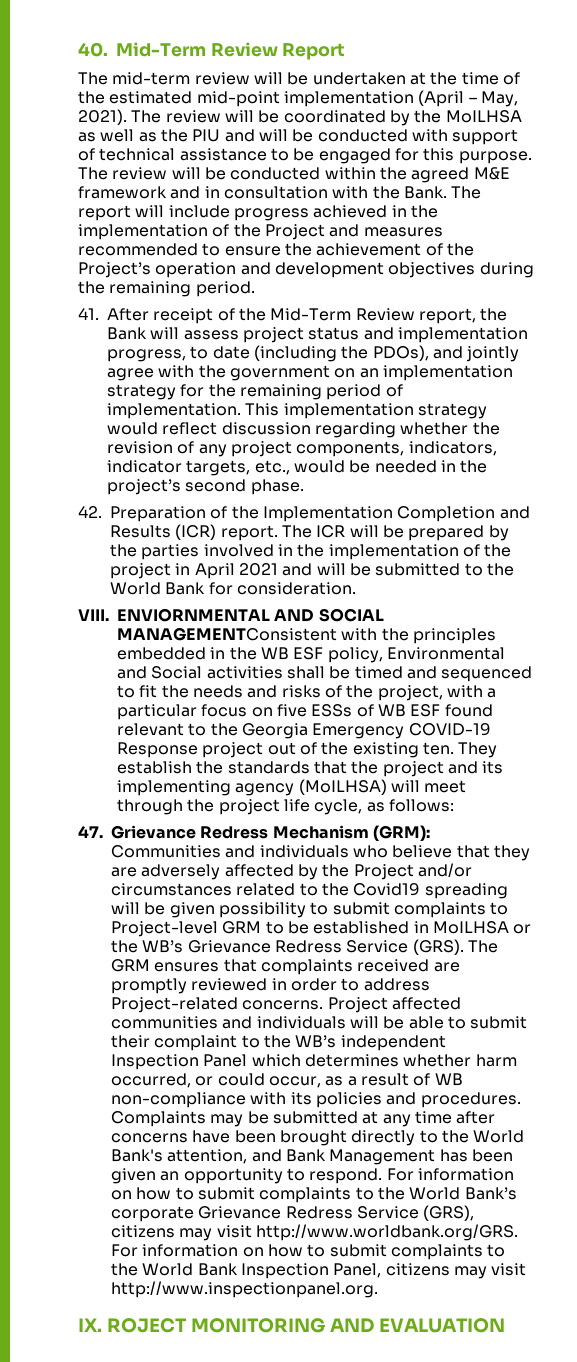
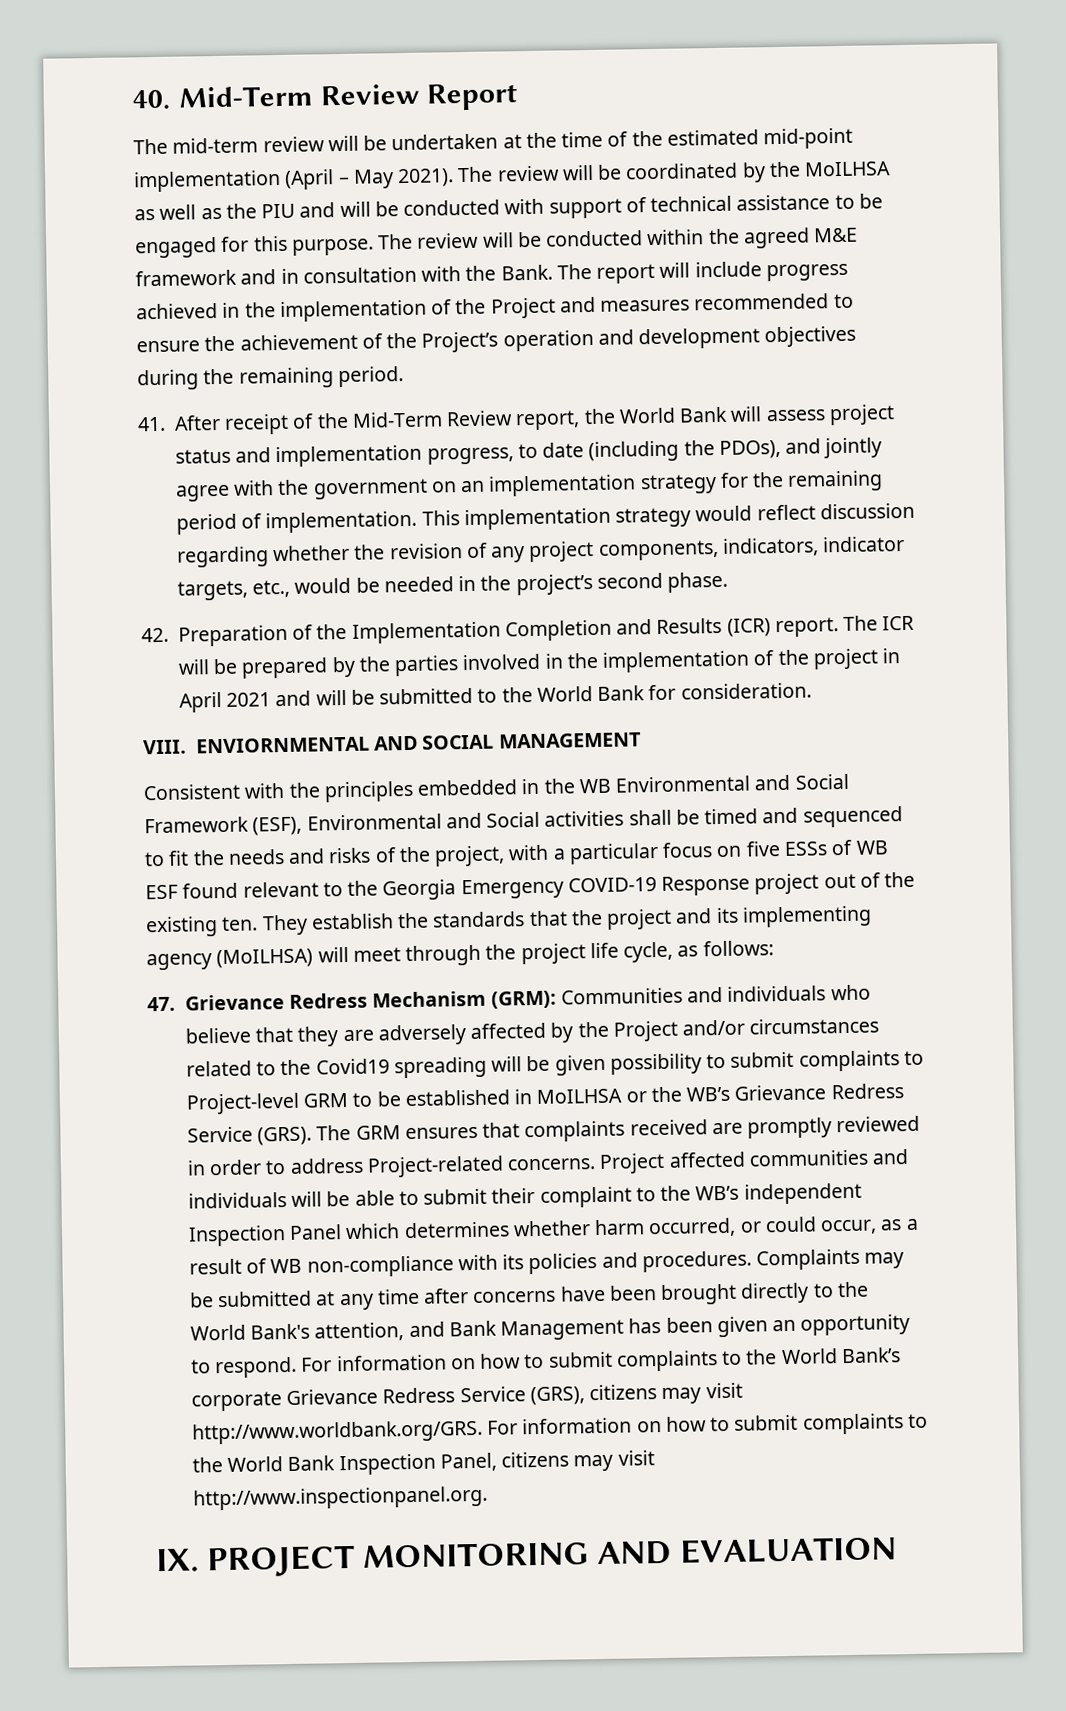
[480,91,518,107] May, -> [352,169,394,189] May
(508, 314) none -> [618,407,676,424] World
[117,627,337,641] MANAGEMENTConsistent -> [498,732,641,749] [143,783,241,801] MANAGEMENT // Consistent
[293,647,383,663] ESF policy, -> [615,773,849,793] [144,816,303,836] Environmental and Social Framework (ESF),
[106,1318,187,1333] ROJECT -> [207,1544,356,1578] PROJECT

